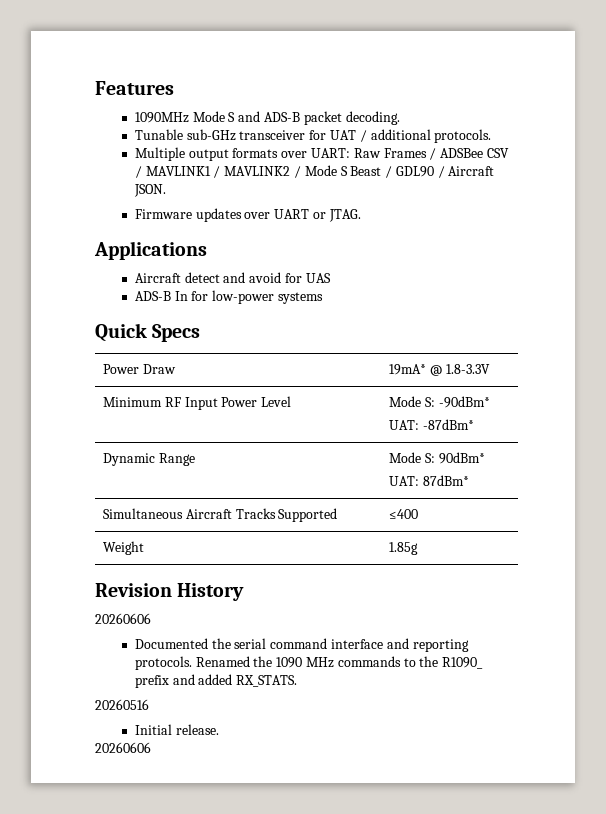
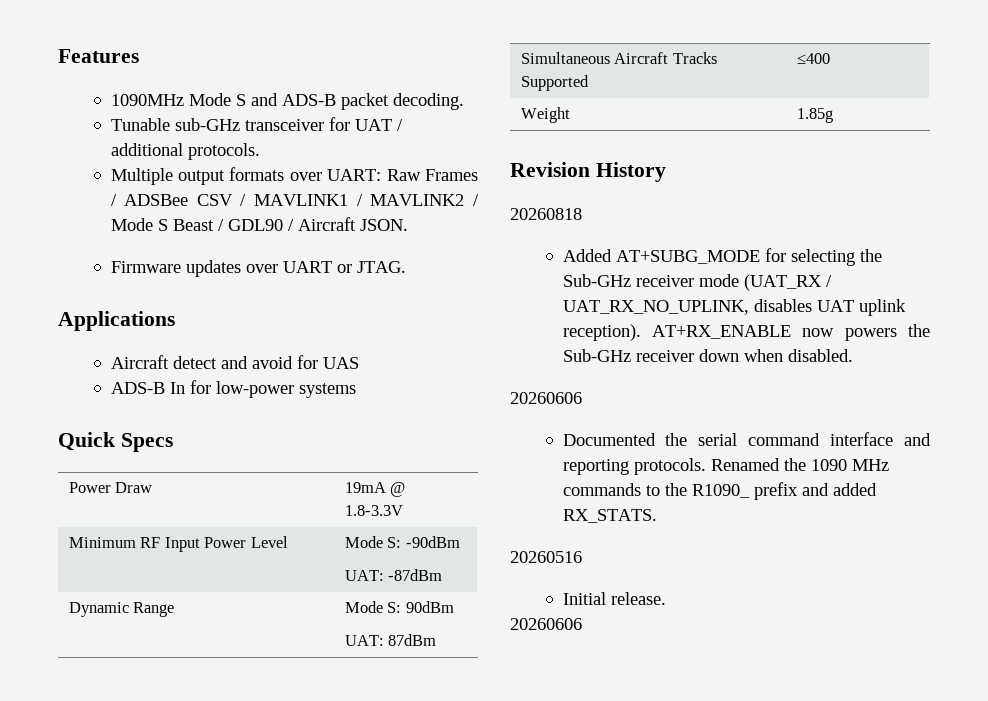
[389,364,427,375] 19mA* -> [344,482,386,493] 19mA
[438,396,490,408] [389,419,474,430] -90dBm* // UAT: -87dBm* -> [405,536,460,548] [344,569,443,581] -90dBm // UAT: -87dBm
[438,452,485,464] [389,475,469,486] 90dBm* // UAT: 87dBm* -> [405,601,454,613] [344,634,437,646] 90dBm // UAT: 87dBm
(245, 592) none -> [510,208,582,220] [562,248,882,266] [562,274,832,291] [562,299,906,316] [562,324,930,341] [562,349,853,362] // 20260818 // Added AT+SUBG_MODE for selecting the Sub-GHz receiver mode (UAT_RX / UAT_RX_NO_UPLINK, disables UAT uplink reception). AT+RX_ENABLE now powers the Sub-GHz receiver down when disabled.

